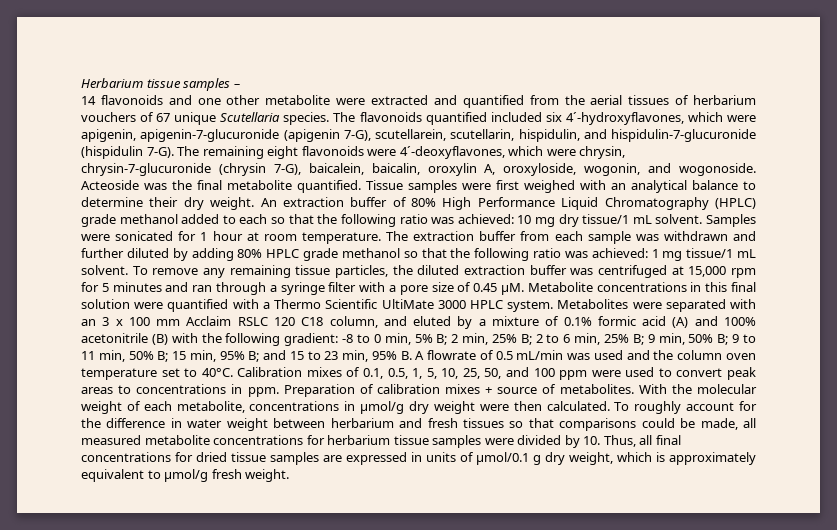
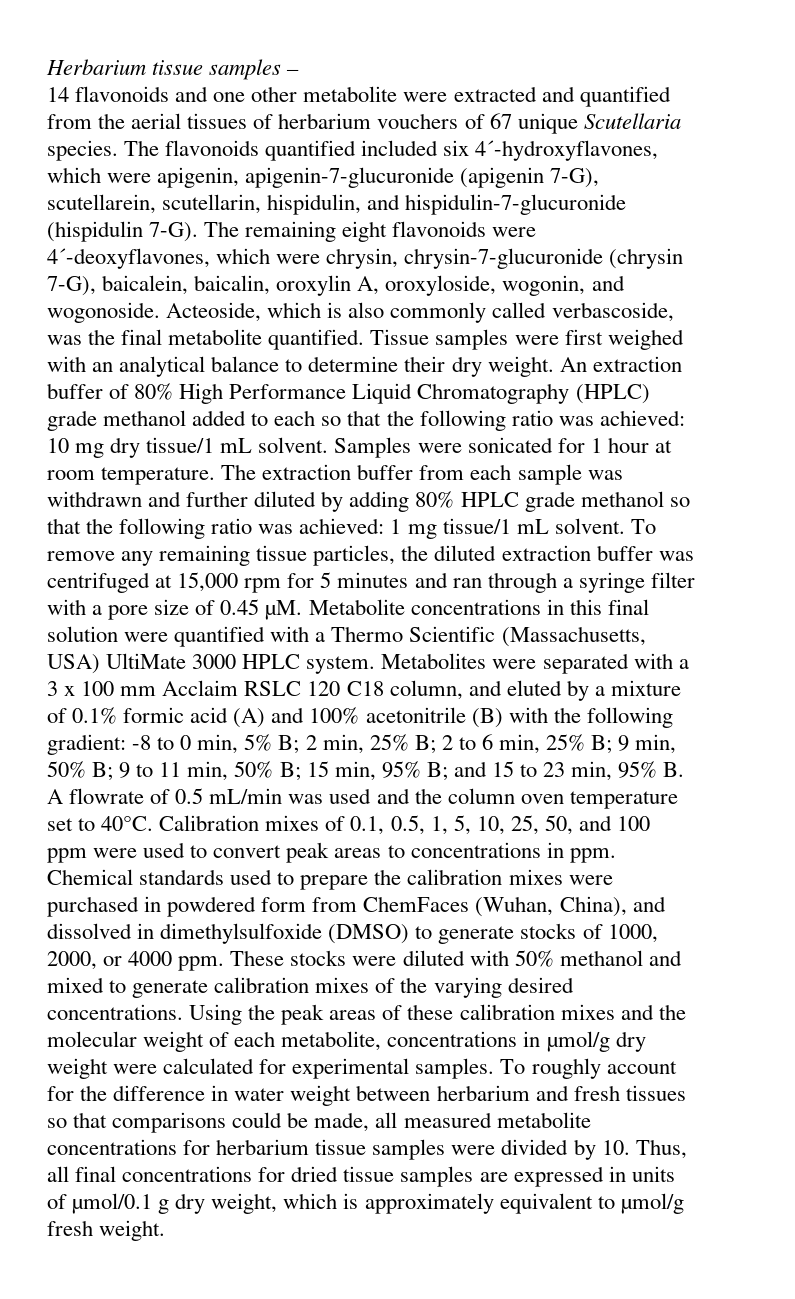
[81,180,139,190] Acteoside -> [166,302,674,323] Acteoside, which is also commonly called verbascoside,
(378, 304) none -> [501,626,646,647] [47,654,100,674] (Massachusetts, USA)
[81,319,96,326] an -> [678,659,689,669] a
[283,384,667,397] Preparation of calibration mixes + source of metabolites. With -> [47,869,613,890] [47,896,666,917] [47,923,658,944] [47,950,682,971] [47,977,574,998] [47,1004,654,1025] Chemical standards used to prepare the calibration mixes were purchased in powdered form from ChemFaces (Wuhan, China), and dissolved in dimethylsulfoxide (DMSO) to generate stocks of 1000, 2000, or 4000 ppm. These stocks were diluted with 50% methanol and mixed to generate calibration mixes of the varying desired concentrations. Using the peak areas of these calibration mixes and
[513,401,610,411] then calculated. -> [163,1058,495,1079] calculated for experimental samples.

